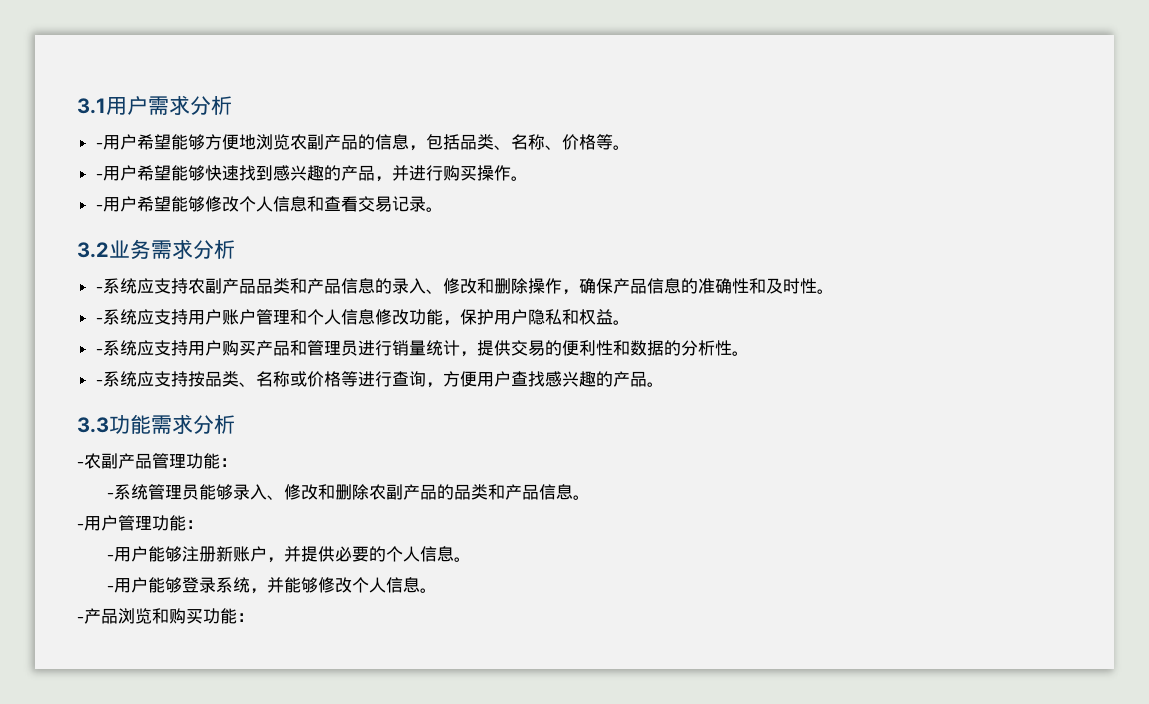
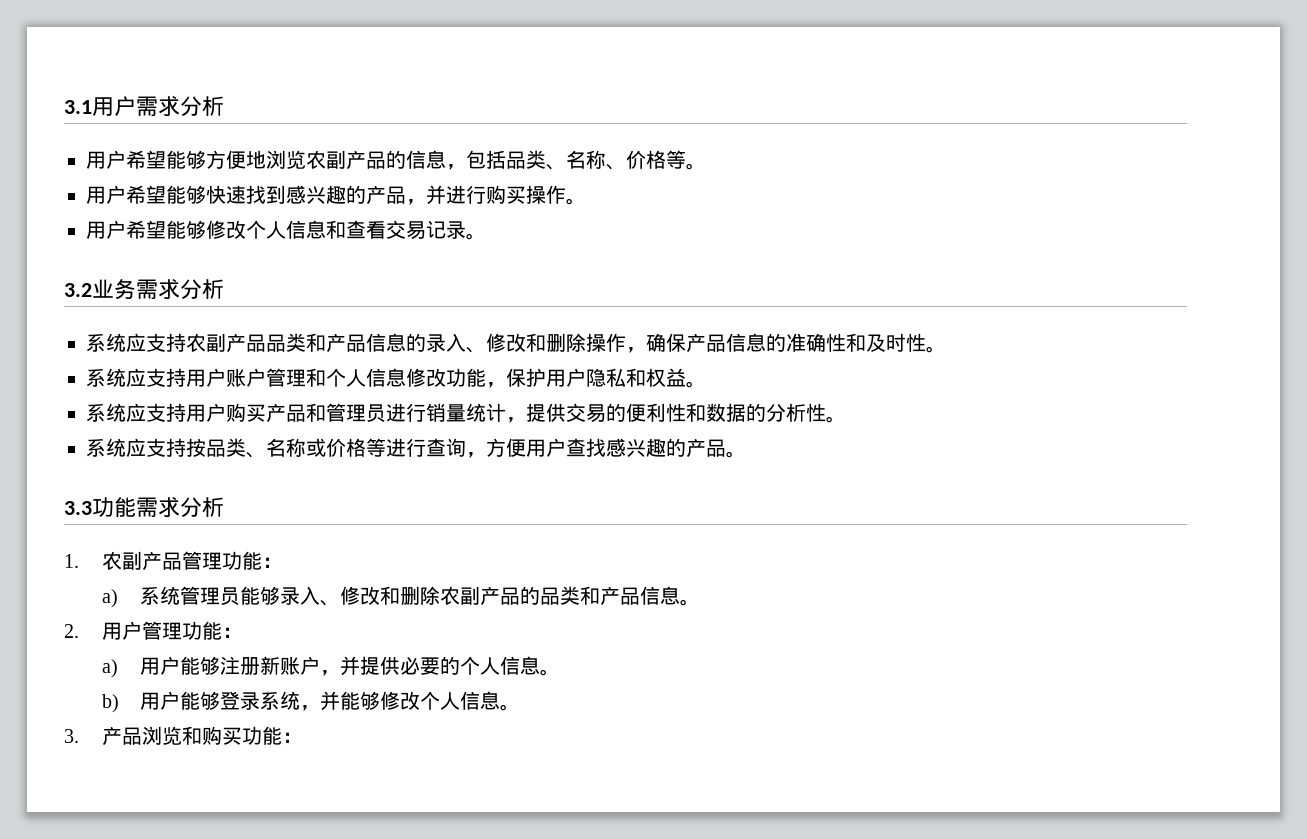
[95,143,103,148] - -> (224, 106) none
[95,174,103,179] - -> (706, 166) none
[95,205,103,210] - -> (586, 201) none
[95,287,103,292] - -> (224, 289) none
[95,318,103,323] - -> (946, 349) none
[95,349,103,354] - -> (706, 384) none
[95,380,103,385] - -> (846, 419) none
[77,462,84,467] - -> [64,554,79,568] 1.
[107,493,115,498] - -> [101,589,118,608] a)
[77,524,84,529] - -> [64,624,79,638] 2.
[107,555,115,560] - -> [101,659,118,678] a)
[107,586,115,591] - -> [101,694,119,713] b)
[77,617,84,622] - -> [64,729,79,743] 3.

